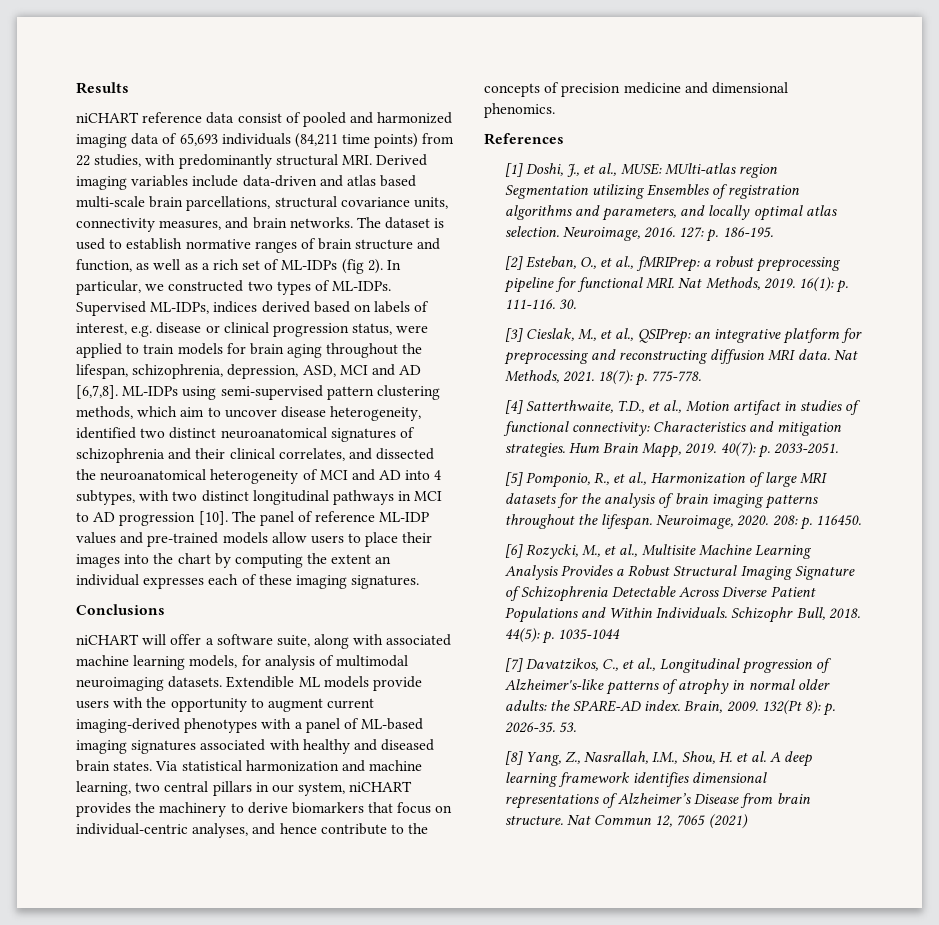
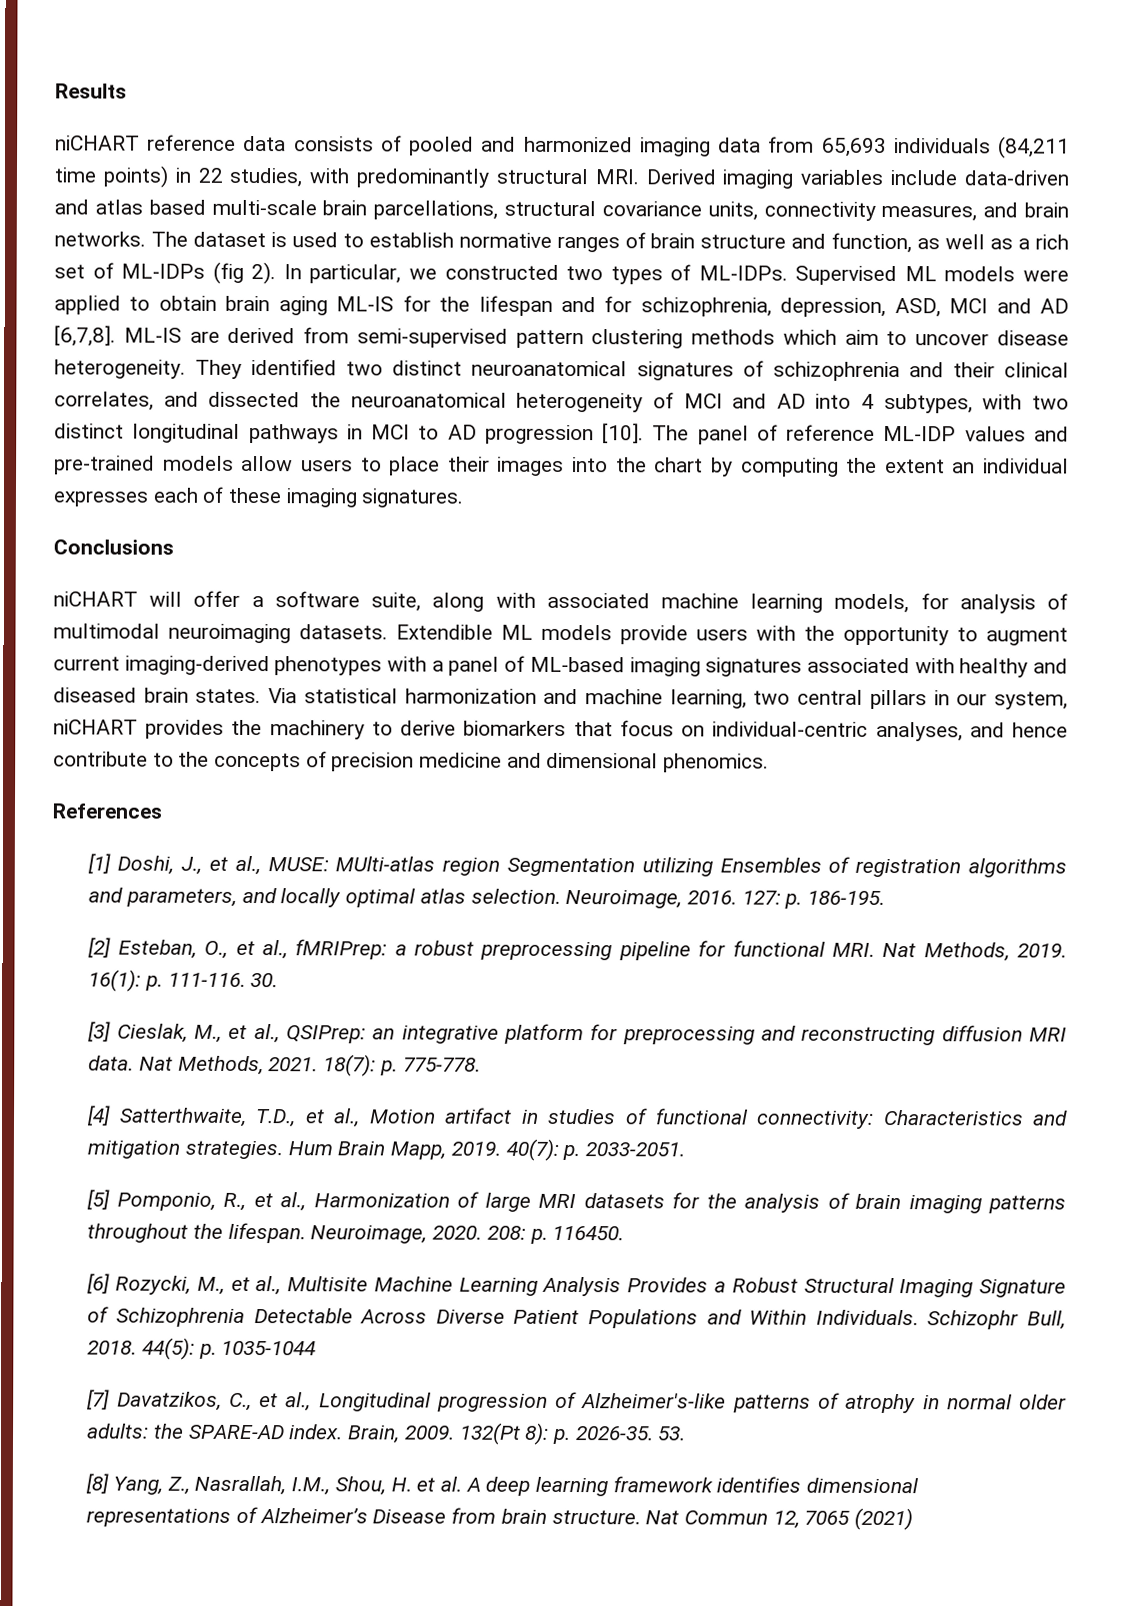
[237,113,282,123] consist -> [293,136,374,152] consists
[162,133,178,144] of -> [768,136,815,153] from
[422,133,455,144] from -> [174,167,191,183] in
[150,301,430,314] [76,322,429,337] [76,343,423,358] [76,364,128,379] ML-IDPs, indices derived based on labels of interest, e.g. disease or clinical progression status, were applied to train models for brain aging throughout the lifespan, -> [904,266,1069,282] [54,295,633,316] ML models were applied to obtain brain aging ML-IS for the lifespan and for
[122,386,217,400] ML-IDPs using -> [123,327,350,344] ML-IS are derived from
[76,406,133,419] methods, -> [691,329,776,345] methods
[330,406,422,421] heterogeneity, -> [54,359,243,379] heterogeneity. They

